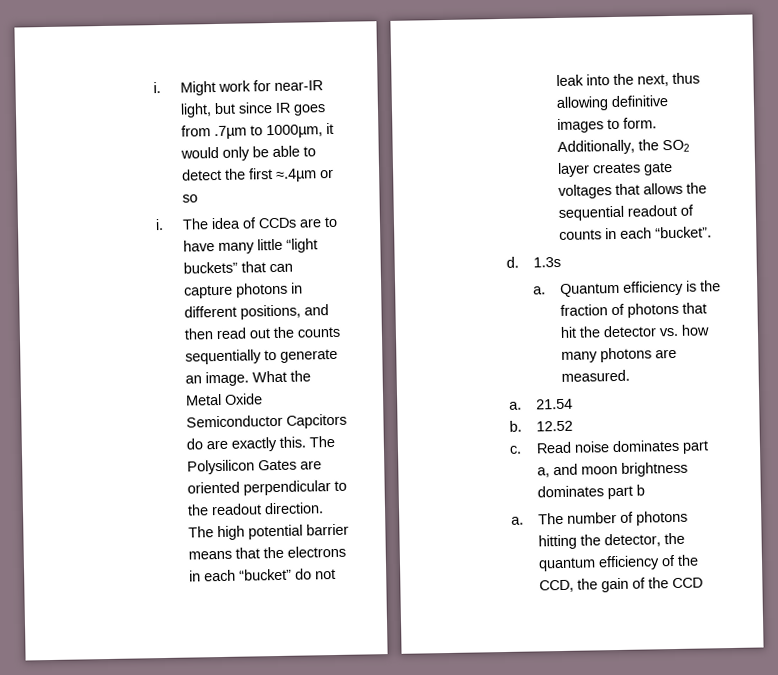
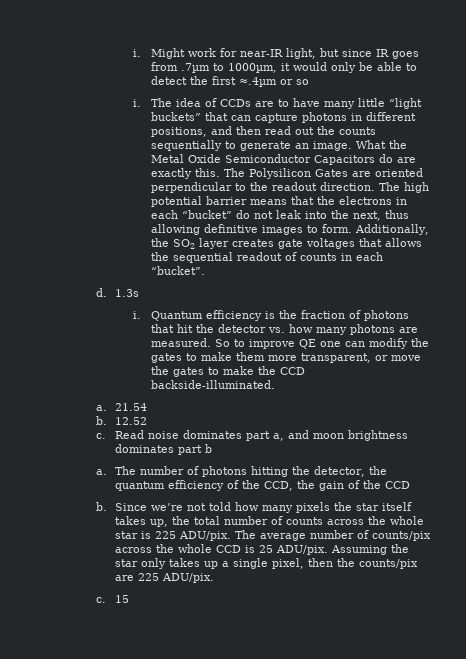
[286,413,348,429] Capcitors -> [313,155,375,165] Capacitors
[532,286,546,295] a. -> [132,311,141,319] i.
(631, 375) none -> [214,338,429,349] [150,352,421,363] [150,366,305,377] [150,380,275,389] So to improve QE one can modify the gates to make them more transparent, or move the gates to make the CCD backside-illuminated.
(704, 583) none -> [96,502,412,513] [114,516,424,527] [114,530,431,541] [114,544,409,555] [114,558,418,569] [114,573,214,583] [96,595,129,603] // b. Since we’re not told how many pixels the star itself takes up, the total number of counts across the whole star is 225 ADU/pix. The average number of counts/pix across the whole CCD is 25 ADU/pix. Assuming the star only takes up a single pixel, then the counts/pix are 225 ADU/pix. // c. 15

